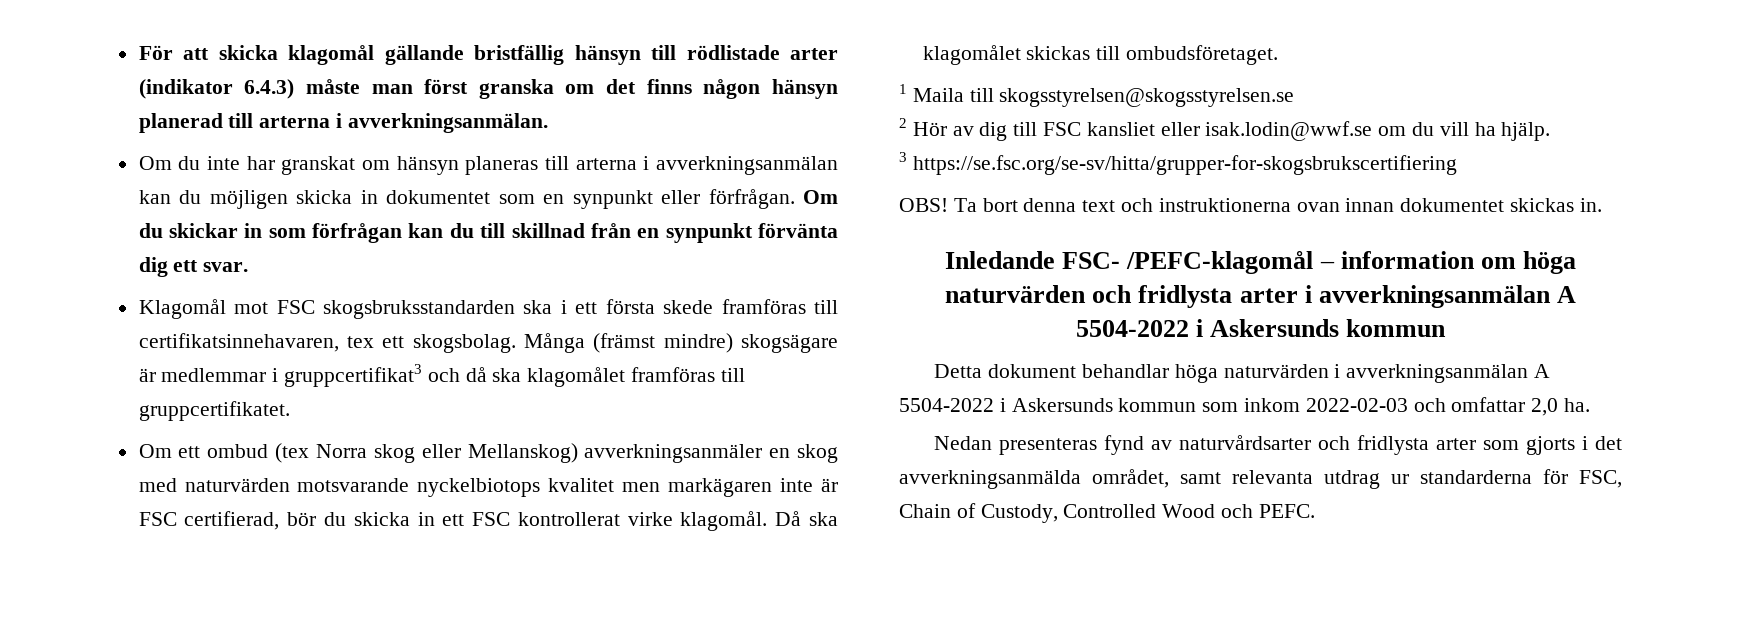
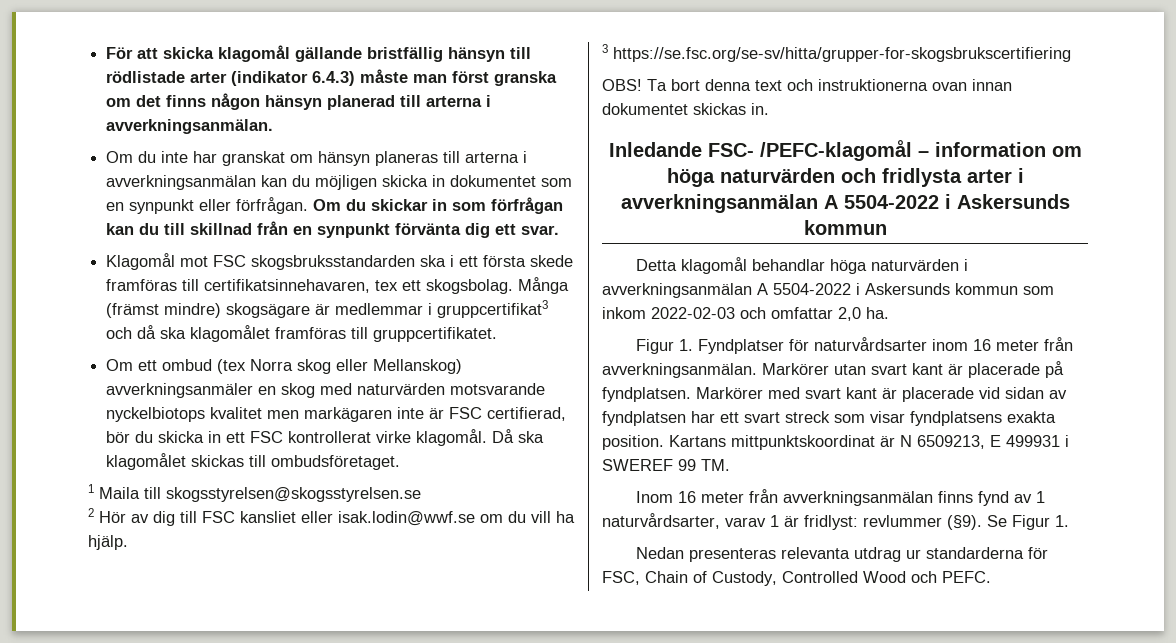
[988,364,1077,378] dokument -> [681,257,748,274] klagomål
[934,435,1623,455] [899,469,1221,489] Nedan presenteras fynd av naturvårdsarter och fridlysta arter som gjorts i det avverkningsanmälda området, samt -> [636,337,1074,354] [602,361,1064,378] [602,387,1067,402] [602,411,1056,426] [602,435,1069,450] [602,459,730,471] [636,489,1046,506] [602,513,1069,530] [636,547,777,562] Figur 1. Fyndplatser för naturvårdsarter inom 16 meter från avverkningsanmälan. Markörer utan svart kant är placerade på fyndplatsen. Markörer med svart kant är placerade vid sidan av fyndplatsen har ett svart streck som visar fyndplatsens exakta position. Kartans mittpunktskoordinat är N 6509213, E 499931 i SWEREF 99 TM. // Inom 16 meter från avverkningsanmälan finns fynd av 1 naturvårdsarter, varav 1 är fridlyst: revlummer (§9). Se Figur 1. // Nedan presenteras

